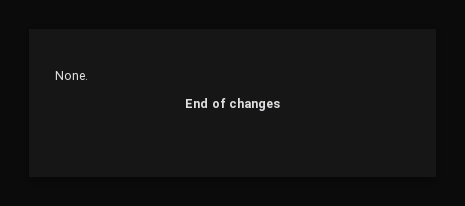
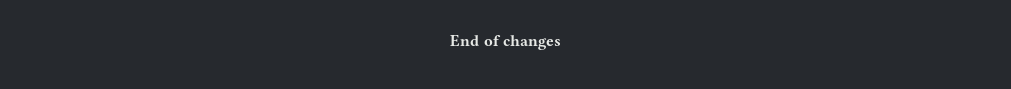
[55,71,88,80] None. // -> (450, 40) none

